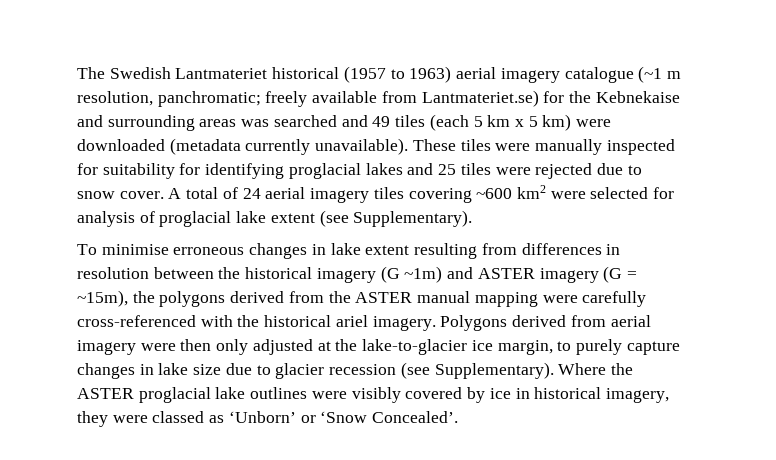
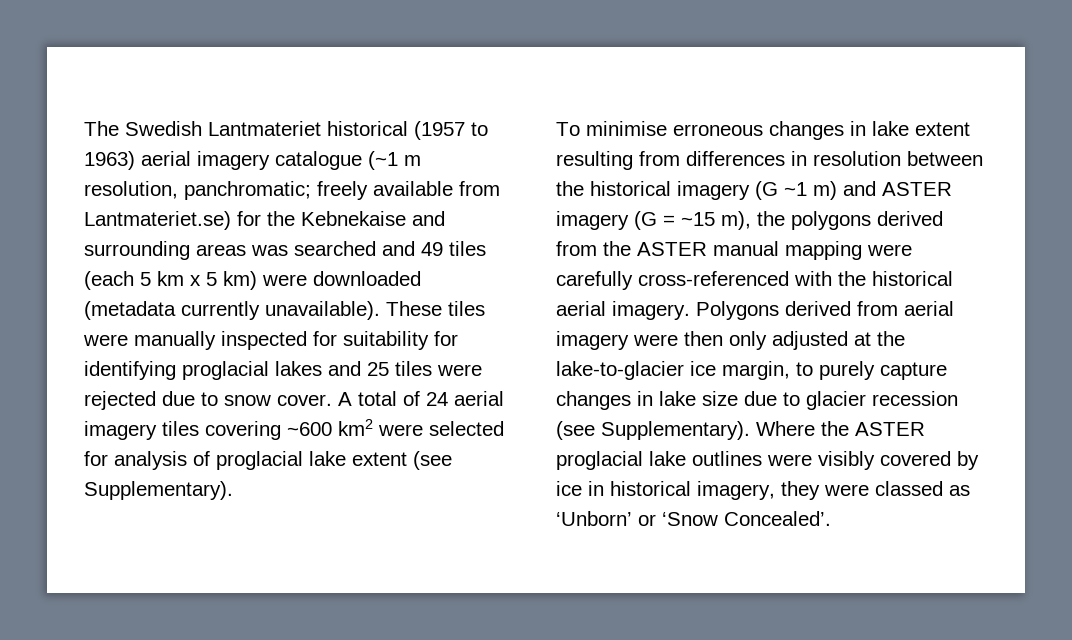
[404,266,443,283] ~1m) -> [784,181,837,200] ~1 m)
[77,290,128,307] ~15m), -> [681,211,751,230] ~15 m),
[335,315,368,327] ariel -> [556,301,606,316] aerial

